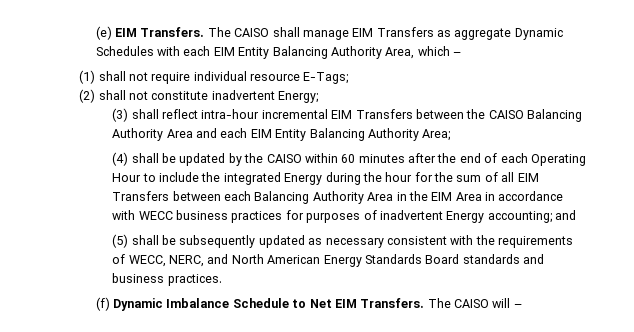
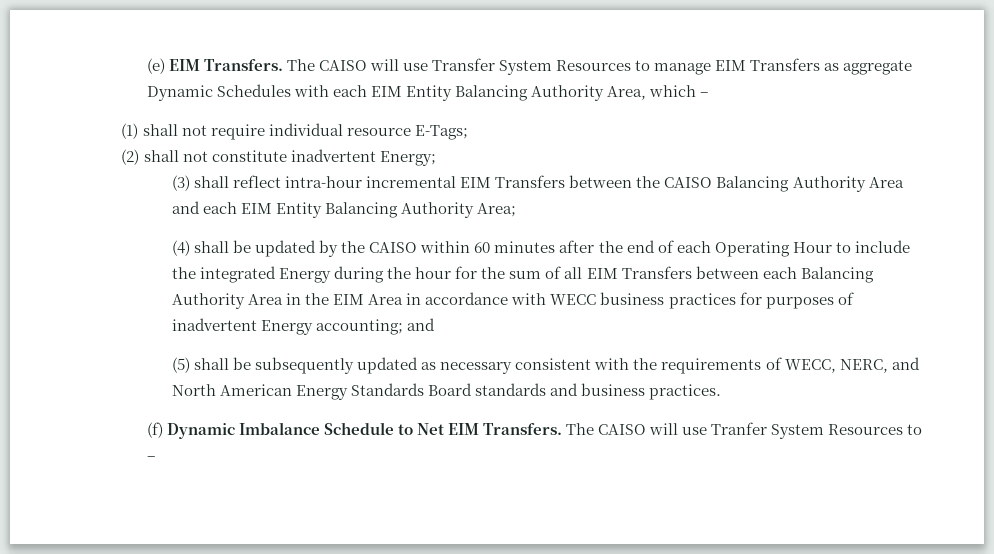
[272,27,300,37] shall -> [369,58,651,75] will use Transfer System Resources to
(511, 303) none -> [682,422,923,439] use Tranfer System Resources to

